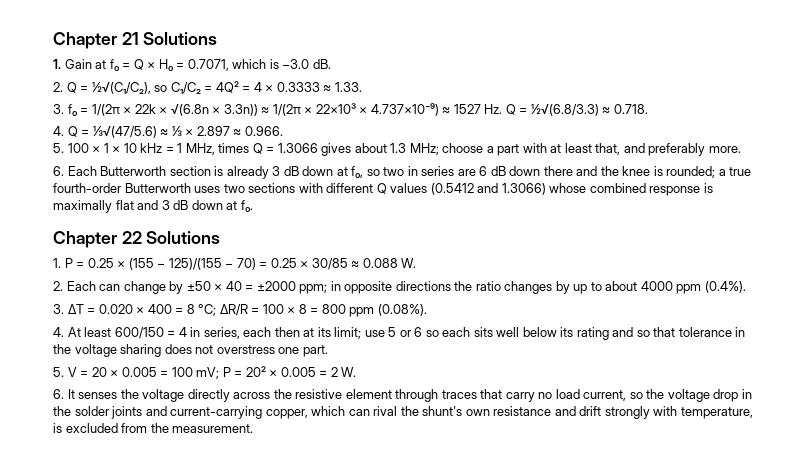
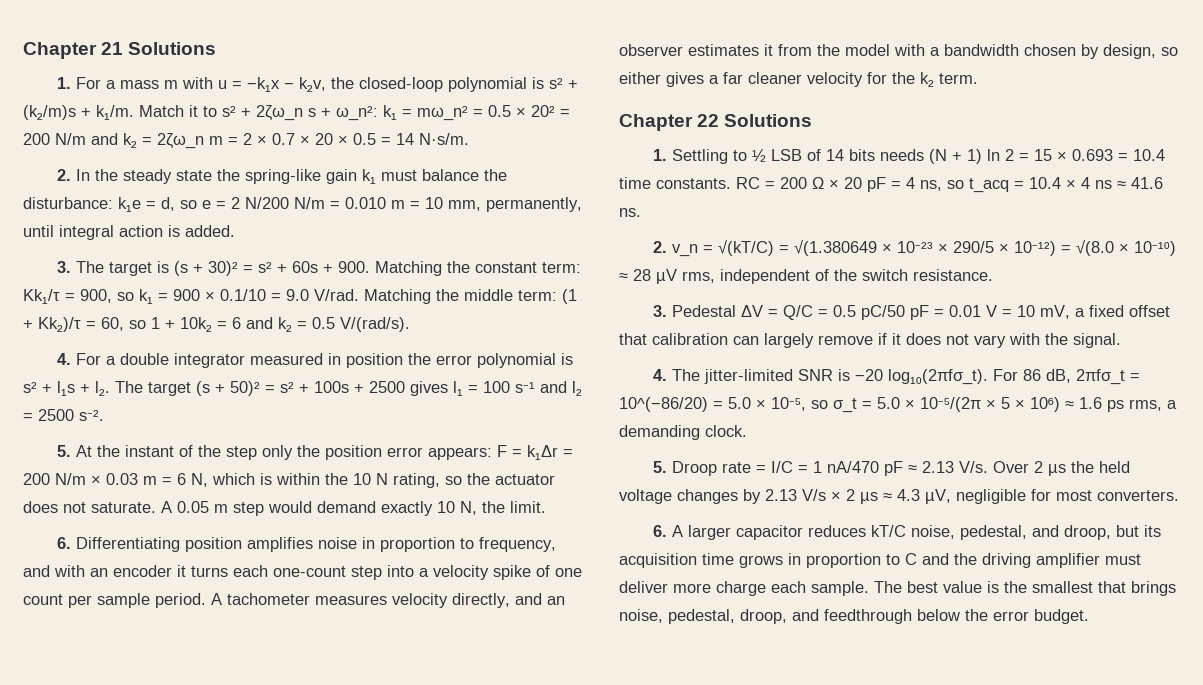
[64,59,331,71] [53,81,362,94] [53,103,648,116] [53,126,283,138] [53,143,741,156] [53,166,752,179] [53,183,713,196] [53,200,253,213] [53,231,221,248] [53,258,417,270] [53,281,746,294] [53,304,427,317] [53,327,746,340] [53,344,328,357] [53,366,357,379] [53,389,752,402] [53,406,753,419] [53,423,254,433] Gain at f₀ = Q × H₀ = 0.7071, which is −3.0 dB. // 2. Q = ½√(C₁/C₂), so C₁/C₂ = 4Q² = 4 × 0.3333 ≈ 1.33. // 3. f₀ = 1/(2π × 22k × √(6.8n × 3.3n)) ≈ 1/(2π × 22×10³ × 4.737×10⁻⁹) ≈ 1527 Hz. Q = ½√(6.8/3.3) ≈ 0.718. // 4. Q = ⅓√(47/5.6) ≈ ⅓ × 2.897 ≈ 0.966. // 5. 100 × 1 × 10 kHz = 1 MHz, times Q = 1.3066 gives about 1.3 MHz; choose a part with at least that, and preferably more. // 6. Each Butterworth section is already 3 dB down at f₀, so two in series are 6 dB down there and the knee is rounded; a true fourth-order Butterworth uses two sections with different Q values (0.5412 and 1.3066) whose combined response is maximally flat and 3 dB down at f₀. // Chapter 22 Solutions // 1. P = 0.25 × (155 − 125)/(155 − 70) = 0.25 × 30/85 ≈ 0.088 W. // 2. Each can change by ±50 × 40 = ±2000 ppm; in opposite directions the ratio changes by up to about 4000 ppm (0.4%). // 3. ΔT = 0.020 × 400 = 8 °C; ΔR/R = 100 × 8 = 800 ppm (0.08%). // 4. At least 600/150 = 4 in series, each then at its limit; use 5 or 6 so each sits well below its rating and so that tolerance in the voltage sharing does not overstress one part. // 5. V = 20 × 0.005 = 100 mV; P = 20² × 0.005 = 2 W. // 6. It senses the voltage directly across the resistive element through traces that carry no load current, so the voltage drop in the solder joints and current-carrying copper, which can rival the shunt's own resistance and drift strongly with temperature, is excluded from the measurement. -> [76,77,579,92] [23,105,570,121] [23,133,469,149] [57,169,508,184] [23,197,582,212] [23,225,235,240] [57,261,582,276] [23,289,577,304] [23,317,410,332] [57,353,574,368] [23,381,582,396] [23,409,104,421] [57,445,574,460] [23,473,555,488] [23,501,546,516] [57,537,557,552] [23,565,582,580] [23,593,565,608] [619,44,1178,59] [619,72,978,87] [619,114,813,131] [653,149,1166,164] [619,177,1163,193] [619,208,641,217] [653,239,1177,257] [619,269,993,284] [653,305,1171,320] [619,333,1121,348] [653,369,1141,385] [619,397,1177,413] [619,425,747,440] [653,461,1131,476] [619,489,1179,504] [653,525,1162,540] [619,553,1141,568] [619,581,1176,596] [619,609,1089,624] For a mass m with u = −k₁x − k₂v, the closed-loop polynomial is s² + (k₂/m)s + k₁/m. Match it to s² + 2ζω_n s + ω_n²: k₁ = mω_n² = 0.5 × 20² = 200 N/m and k₂ = 2ζω_n m = 2 × 0.7 × 20 × 0.5 = 14 N·s/m. // 2. In the steady state the spring-like gain k₁ must balance the disturbance: k₁e = d, so e = 2 N/200 N/m = 0.010 m = 10 mm, permanently, until integral action is added. // 3. The target is (s + 30)² = s² + 60s + 900. Matching the constant term: Kk₁/τ = 900, so k₁ = 900 × 0.1/10 = 9.0 V/rad. Matching the middle term: (1 + Kk₂)/τ = 60, so 1 + 10k₂ = 6 and k₂ = 0.5 V/(rad/s). // 4. For a double integrator measured in position the error polynomial is s² + l₁s + l₂. The target (s + 50)² = s² + 100s + 2500 gives l₁ = 100 s⁻¹ and l₂ = 2500 s⁻². // 5. At the instant of the step only the position error appears: F = k₁Δr = 200 N/m × 0.03 m = 6 N, which is within the 10 N rating, so the actuator does not saturate. A 0.05 m step would demand exactly 10 N, the limit. // 6. Differentiating position amplifies noise in proportion to frequency, and with an encoder it turns each one-count step into a velocity spike of one count per sample period. A tachometer measures velocity directly, and an observer estimates it from the model with a bandwidth chosen by design, so either gives a far cleaner velocity for the k₂ term. // Chapter 22 Solutions // 1. Settling to ½ LSB of 14 bits needs (N + 1) ln 2 = 15 × 0.693 = 10.4 time constants. RC = 200 Ω × 20 pF = 4 ns, so t_acq = 10.4 × 4 ns ≈ 41.6 ns. // 2. v_n = √(kT/C) = √(1.380649 × 10⁻²³ × 290/5 × 10⁻¹²) = √(8.0 × 10⁻¹⁰) ≈ 28 µV rms, independent of the switch resistance. // 3. Pedestal ΔV = Q/C = 0.5 pC/50 pF = 0.01 V = 10 mV, a fixed offset that calibration can largely remove if it does not vary with the signal. // 4. The jitter-limited SNR is −20 log₁₀(2πfσ_t). For 86 dB, 2πfσ_t = 10^(−86/20) = 5.0 × 10⁻⁵, so σ_t = 5.0 × 10⁻⁵/(2π × 5 × 10⁶) ≈ 1.6 ps rms, a demanding clock. // 5. Droop rate = I/C = 1 nA/470 pF ≈ 2.13 V/s. Over 2 µs the held voltage changes by 2.13 V/s × 2 µs ≈ 4.3 µV, negligible for most converters. // 6. A larger capacitor reduces kT/C noise, pedestal, and droop, but its acquisition time grows in proportion to C and the driving amplifier must deliver more charge each sample. The best value is the smallest that brings noise, pedestal, droop, and feedthrough below the error budget.

